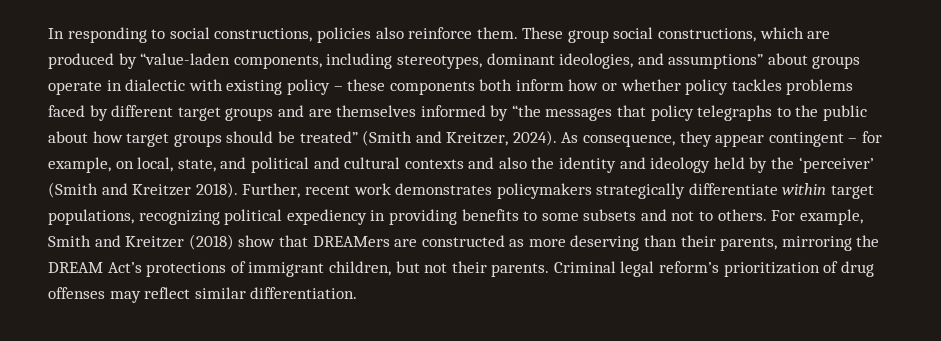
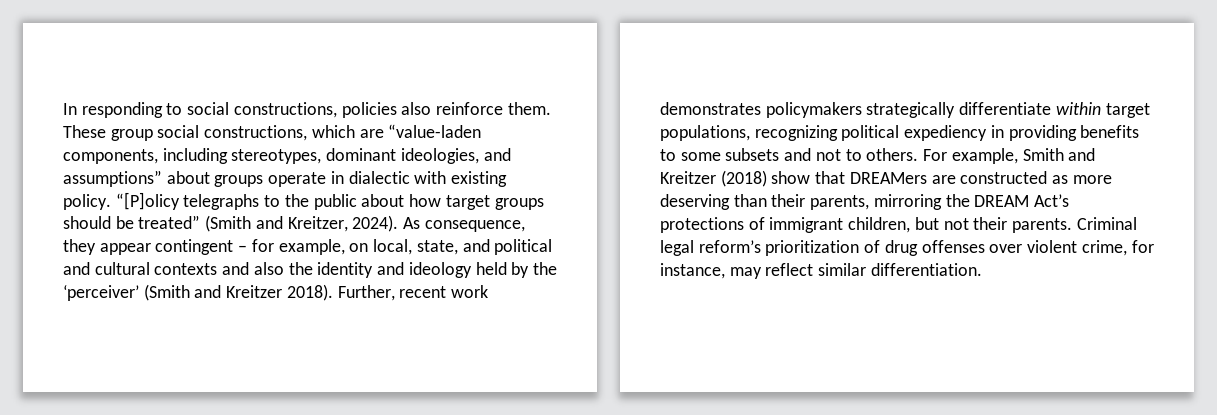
[48,53,137,69] produced by -> (384, 133) none
[286,79,854,95] [48,105,694,121] policy – these components both inform how or whether policy tackles problems faced by different target groups and are themselves informed by “the messages that policy -> [63,192,180,210] policy. “[P]olicy
(105, 293) none -> [989,240,1154,256] [660,263,725,279] over violent crime, for instance,

